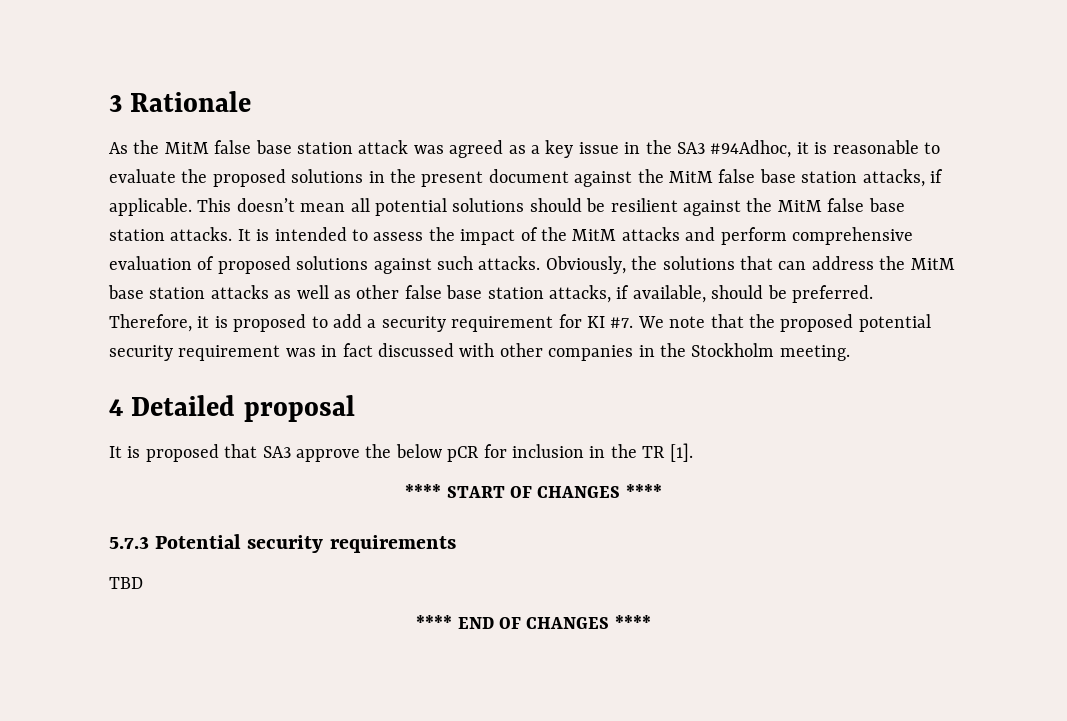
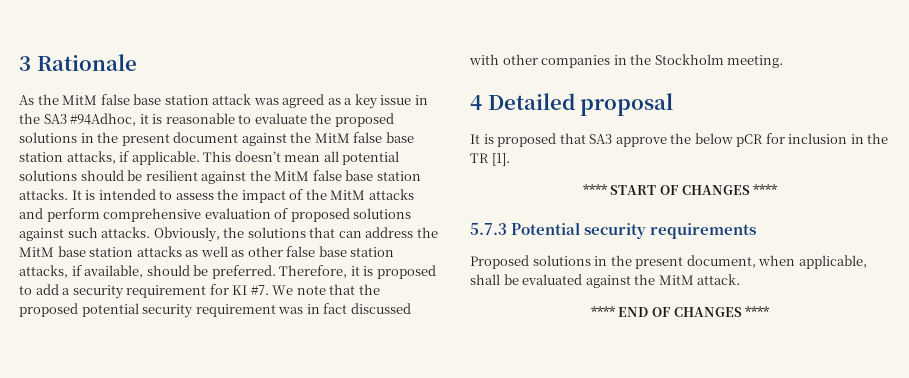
[109,577,143,589] TBD -> [470,255,867,269] [470,274,741,288] Proposed solutions in the present document, when applicable, shall be evaluated against the MitM attack.

